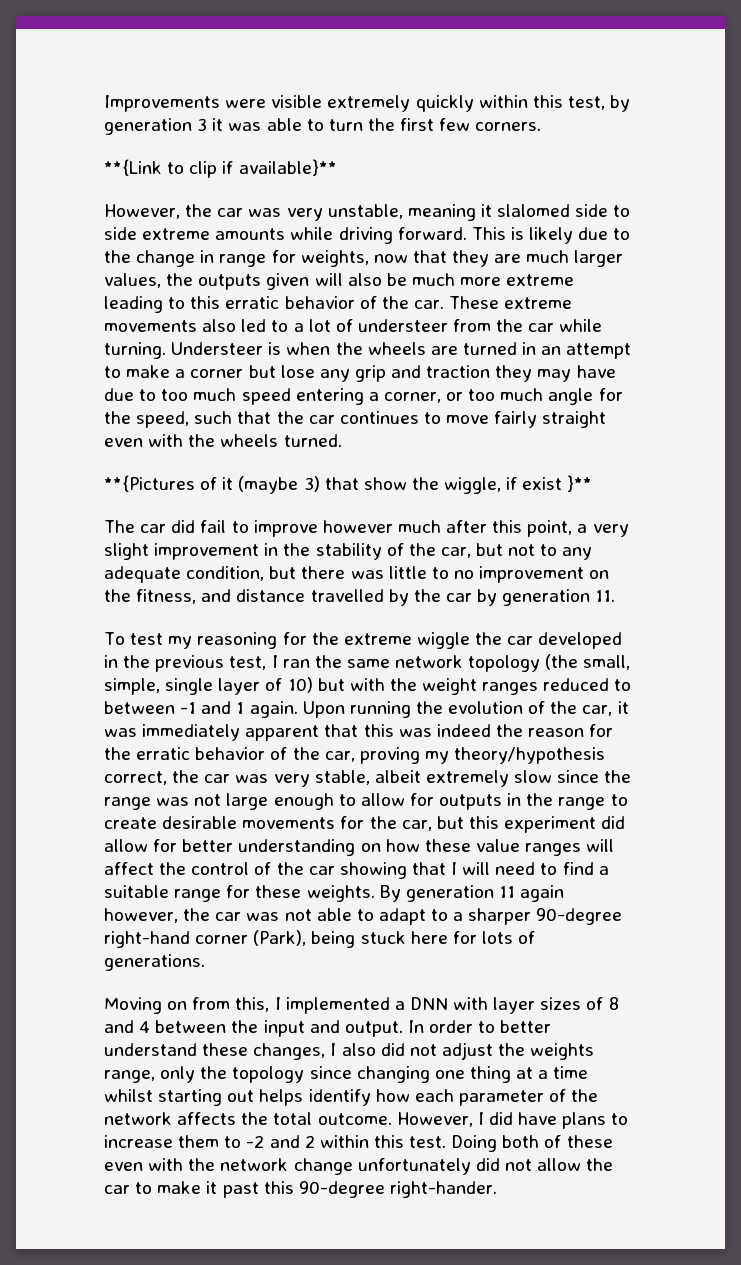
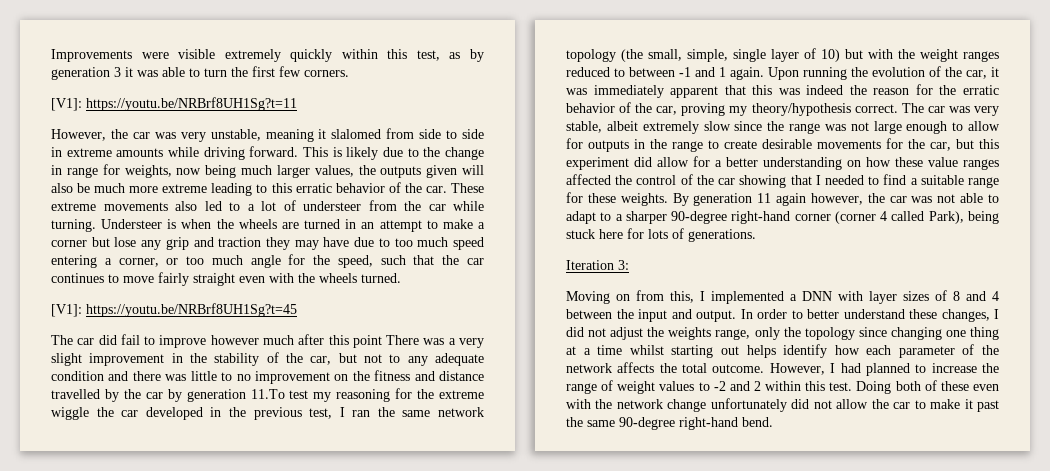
(605, 103) none -> [449,52,461,59] as
[104,159,337,178] **{Link to clip if available}** -> [51,97,297,111] [V1]: https://youtu.be/NRBrf8UH1Sg?t=11
(571, 210) none -> [386,128,415,139] from
(137, 233) none -> [51,147,62,157] in
[412,250,522,267] that they are -> [205,165,237,178] being
[104,475,593,494] **{Pictures of it (maybe 3) that show the wiggle, if exist }** -> [51,303,297,317] [V1]: https://youtu.be/NRBrf8UH1Sg?t=45
[527,520,573,537] point, -> [352,335,445,348] point There was
[186,566,297,581] condition, but -> [51,371,129,381] condition and
[136,589,197,604] fitness, -> [374,370,411,381] fitness
[595,590,616,602] [104,632,125,645] 11. // To -> [250,389,285,399] 11.To
[104,770,200,785] correct, the -> [854,103,924,113] correct. The
(178, 845) none -> [715,160,722,167] a
[586,839,615,852] [104,862,154,875] will affect -> [566,174,611,185] affected
[462,862,536,875] will need -> [824,175,864,185] needed
[253,930,307,946] (Park), -> [834,211,964,224] (corner 4 called Park),
(205, 962) none -> [566,260,629,270] // Iteration 3:
[341,1043,376,1056] also -> (999, 314) none
[488,1112,629,1129] [104,1135,220,1148] did have plans to increase them -> [840,363,999,376] [566,380,695,394] had planned to increase the range of weight values
[263,1181,497,1198] this 90-degree right-hander. -> [566,417,773,430] the same 90-degree right-hand bend.

